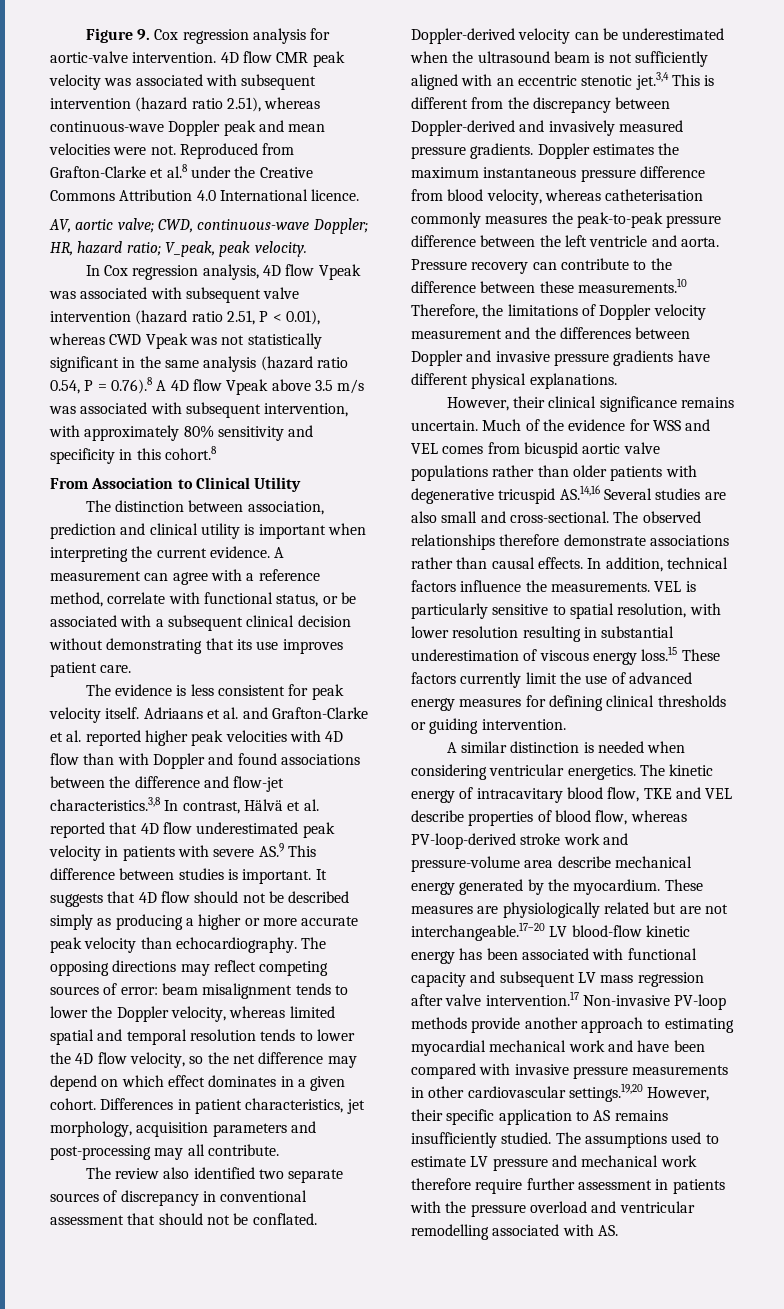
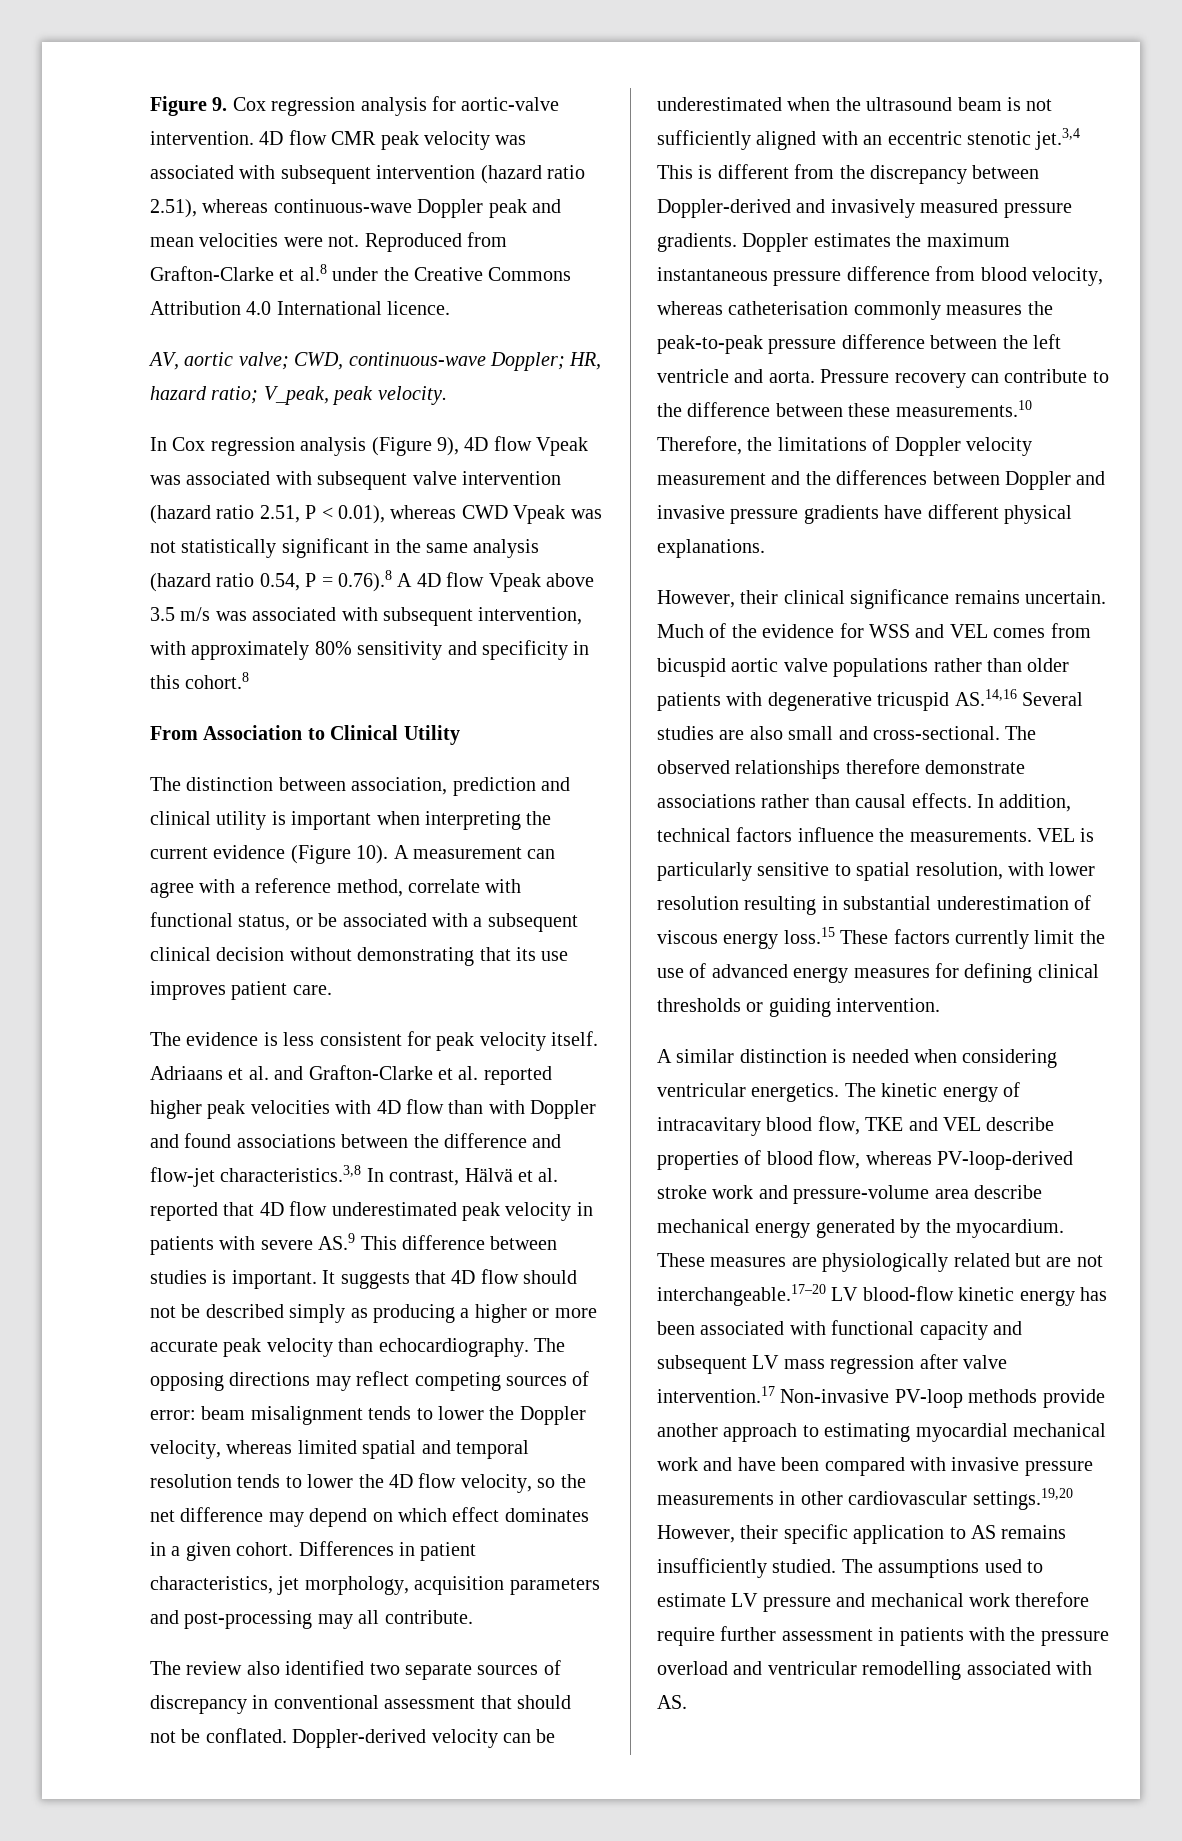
[202,264,259,280] analysis, -> [300,437,459,456] analysis (Figure 9),
[209,546,270,558] evidence. -> [213,845,389,864] evidence (Figure 10).

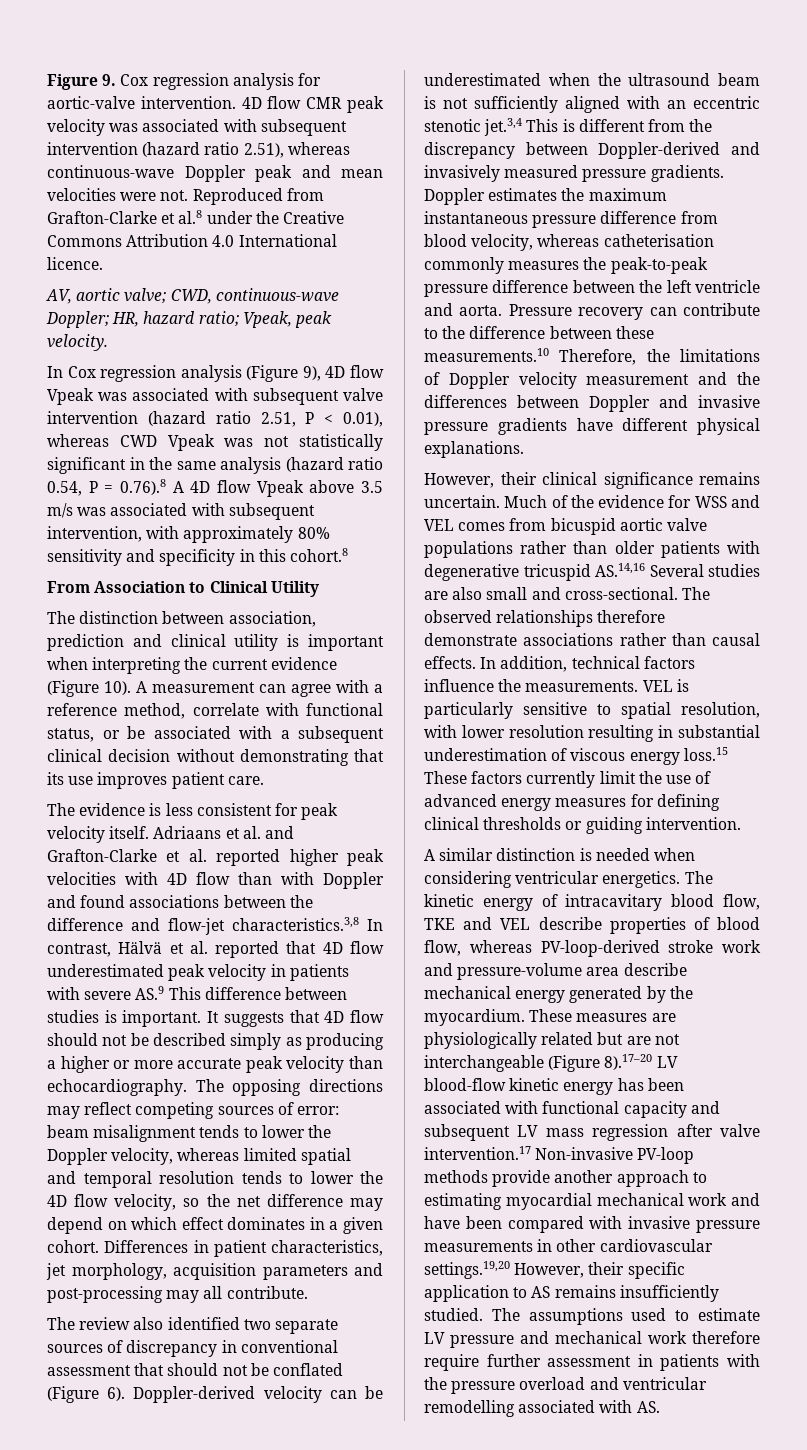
[263,386,329,405] V_peak, -> [242,311,292,328] Vpeak,
[205,1728,287,1743] conflated. -> [272,1363,343,1376] [47,1386,126,1403] conflated (Figure 6).
[657,1284,826,1306] interchangeable.17–20 -> [424,1054,653,1072] interchangeable (Figure 8).17–20

